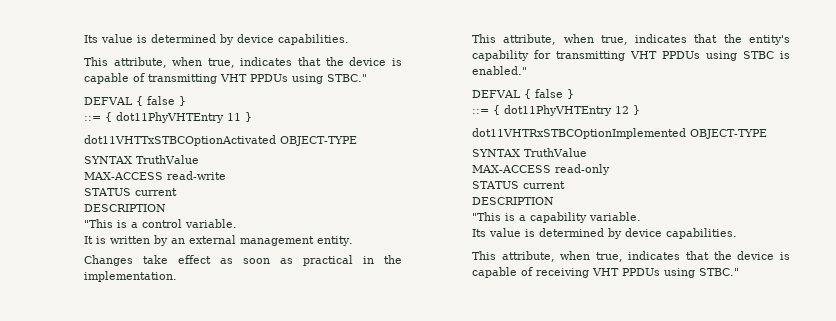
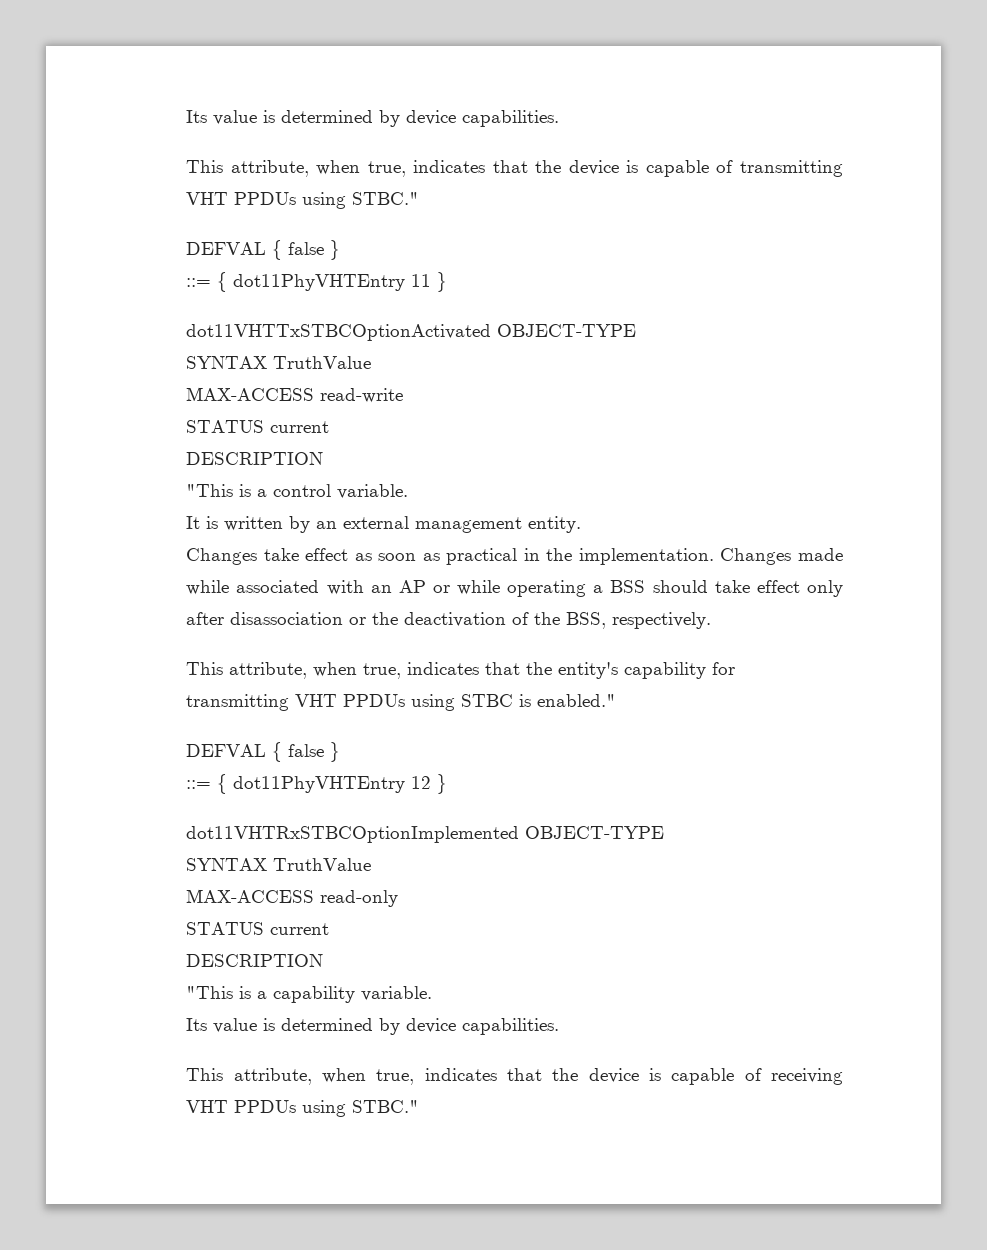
(177, 276) none -> [720,548,844,565] [186,580,844,597] [186,612,712,629] Changes made while associated with an AP or while operating a BSS should take effect only after disassociation or the deactivation of the BSS, respectively.

